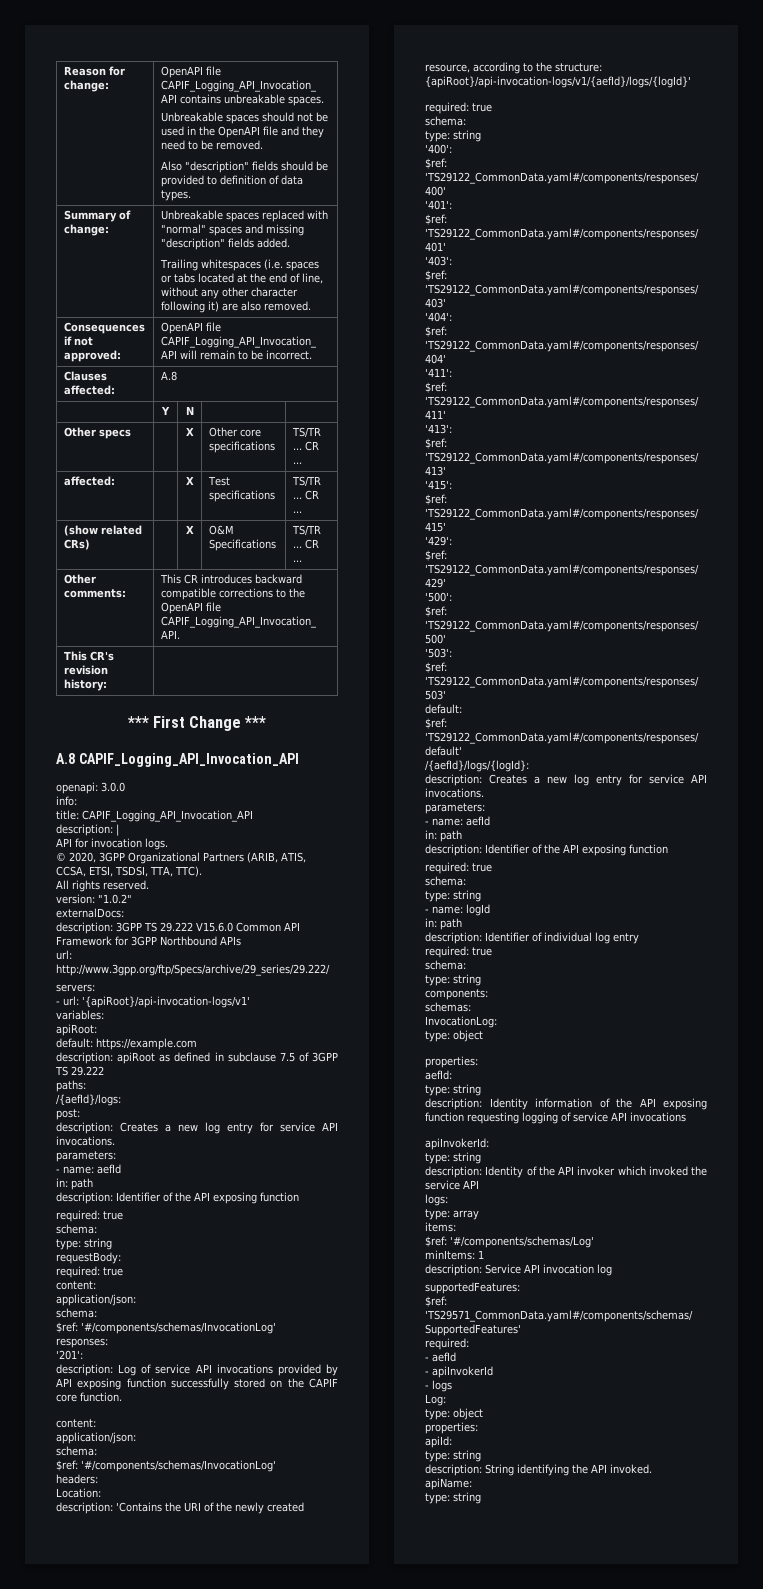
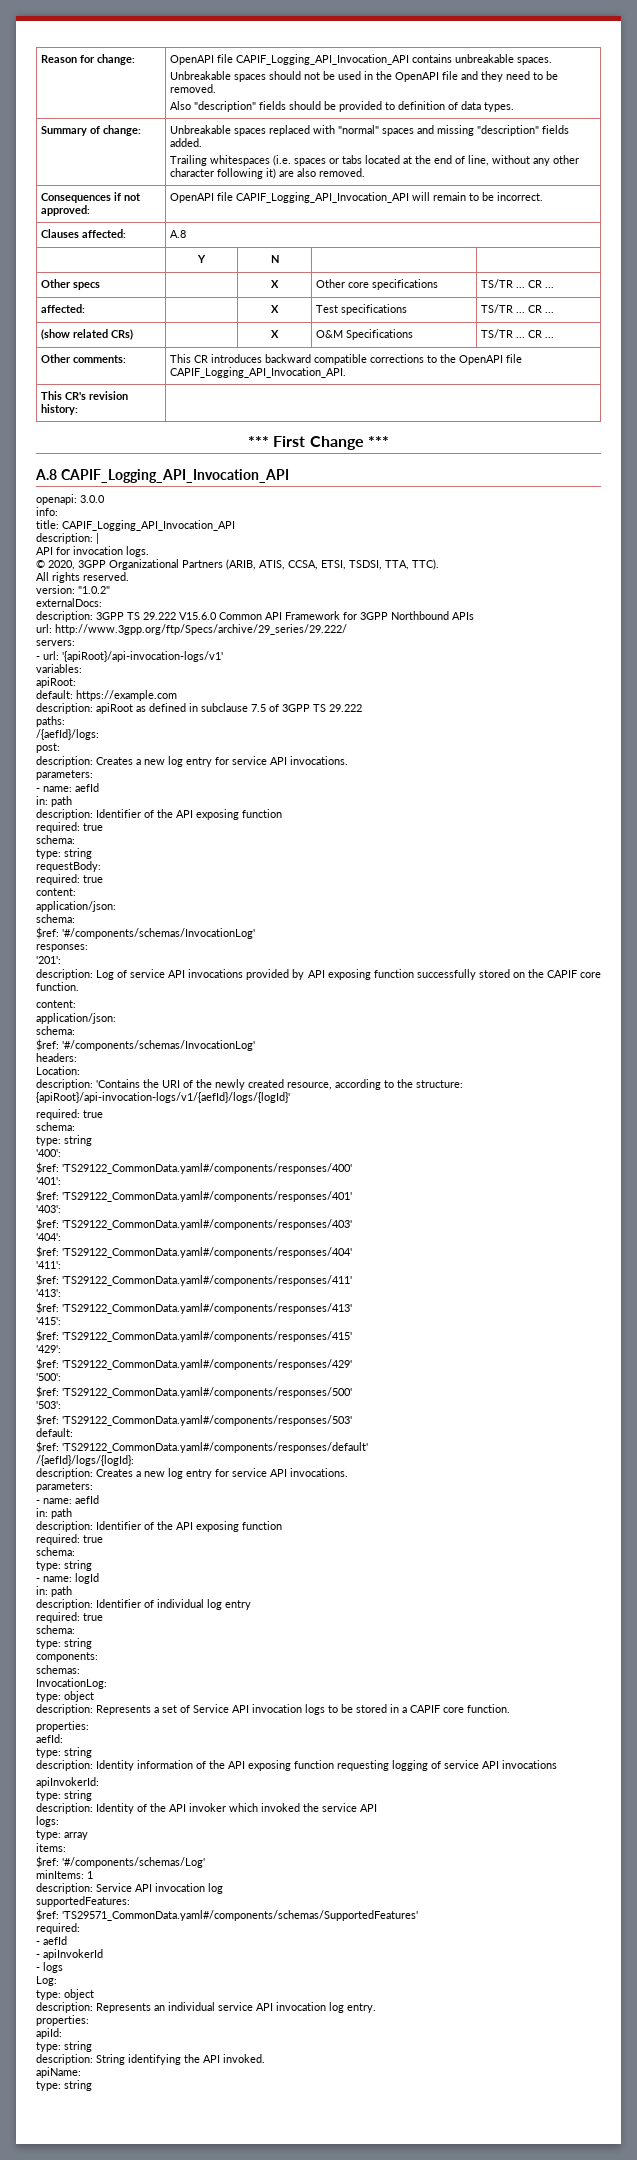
(483, 1036) none -> [36,1704,510,1715] // description: Represents a set of Service API invocation logs to be stored in a CAPIF core function.
(483, 1414) none -> [36,2002,376,2013] // description: Represents an individual service API invocation log entry.

